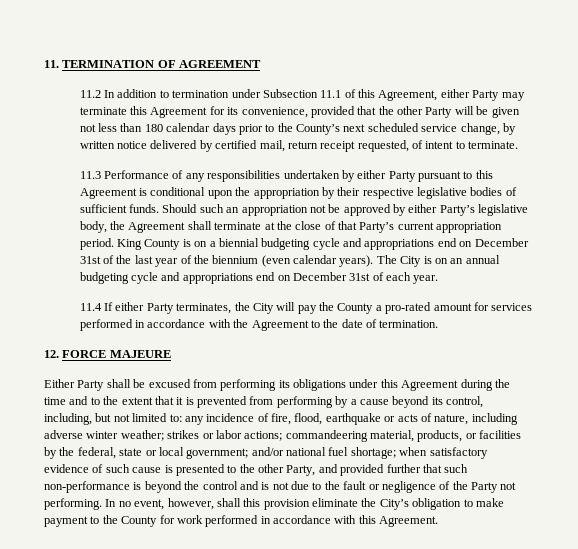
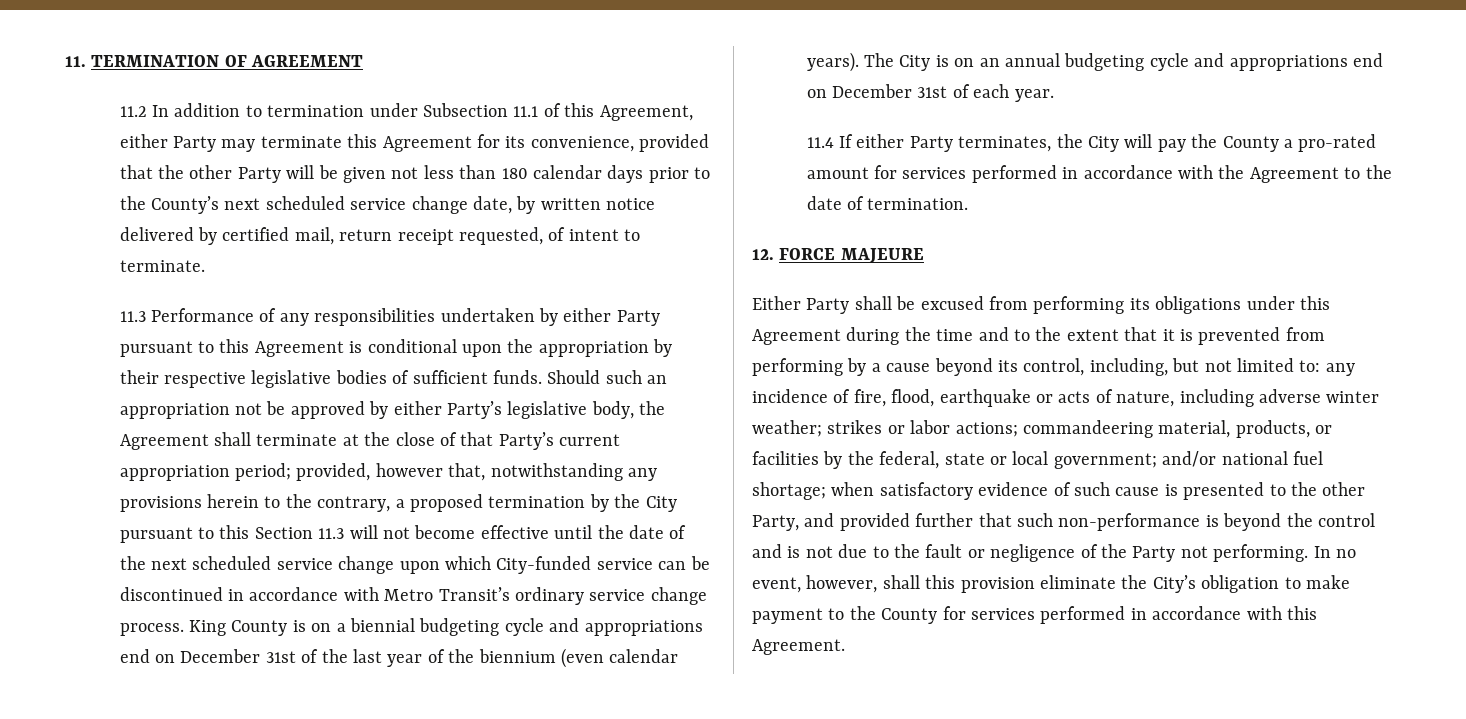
[460,123,500,135] change, -> [411,196,512,214] change date,
[79,238,114,250] period. -> [234,463,657,481] [119,494,677,512] [119,525,687,543] [119,556,710,574] [119,587,707,605] [119,623,184,636] period; provided, however that, notwithstanding any provisions herein to the contrary, a proposed termination by the City pursuant to this Section 11.3 will not become effective until the date of the next scheduled service change upon which City-funded service can be discontinued in accordance with Metro Transit’s ordinary service change process.
[176,515,203,524] work -> [971,608,1035,620] services

